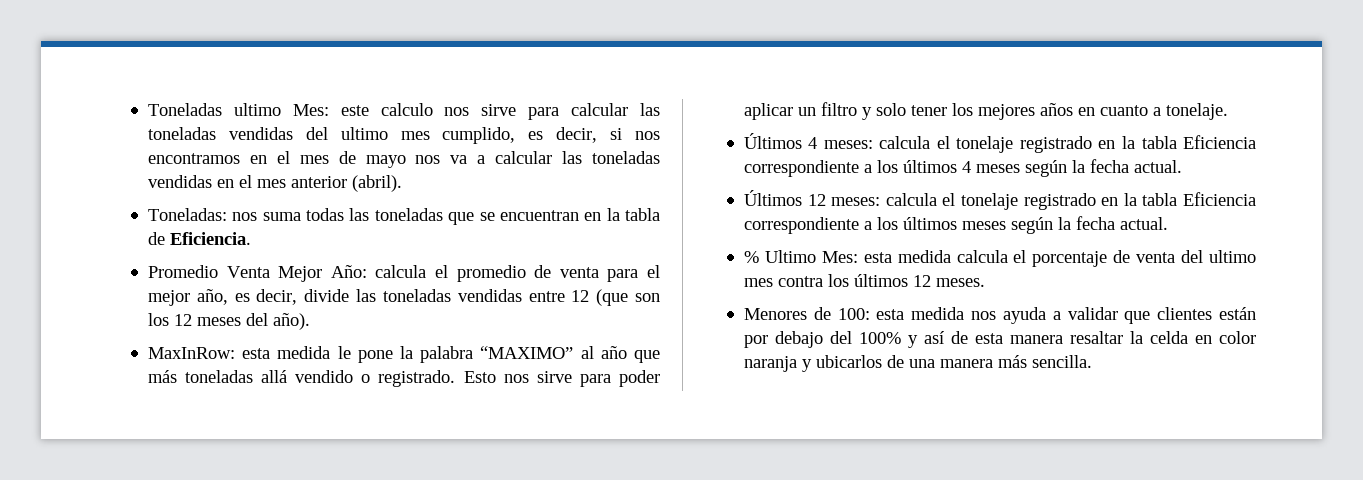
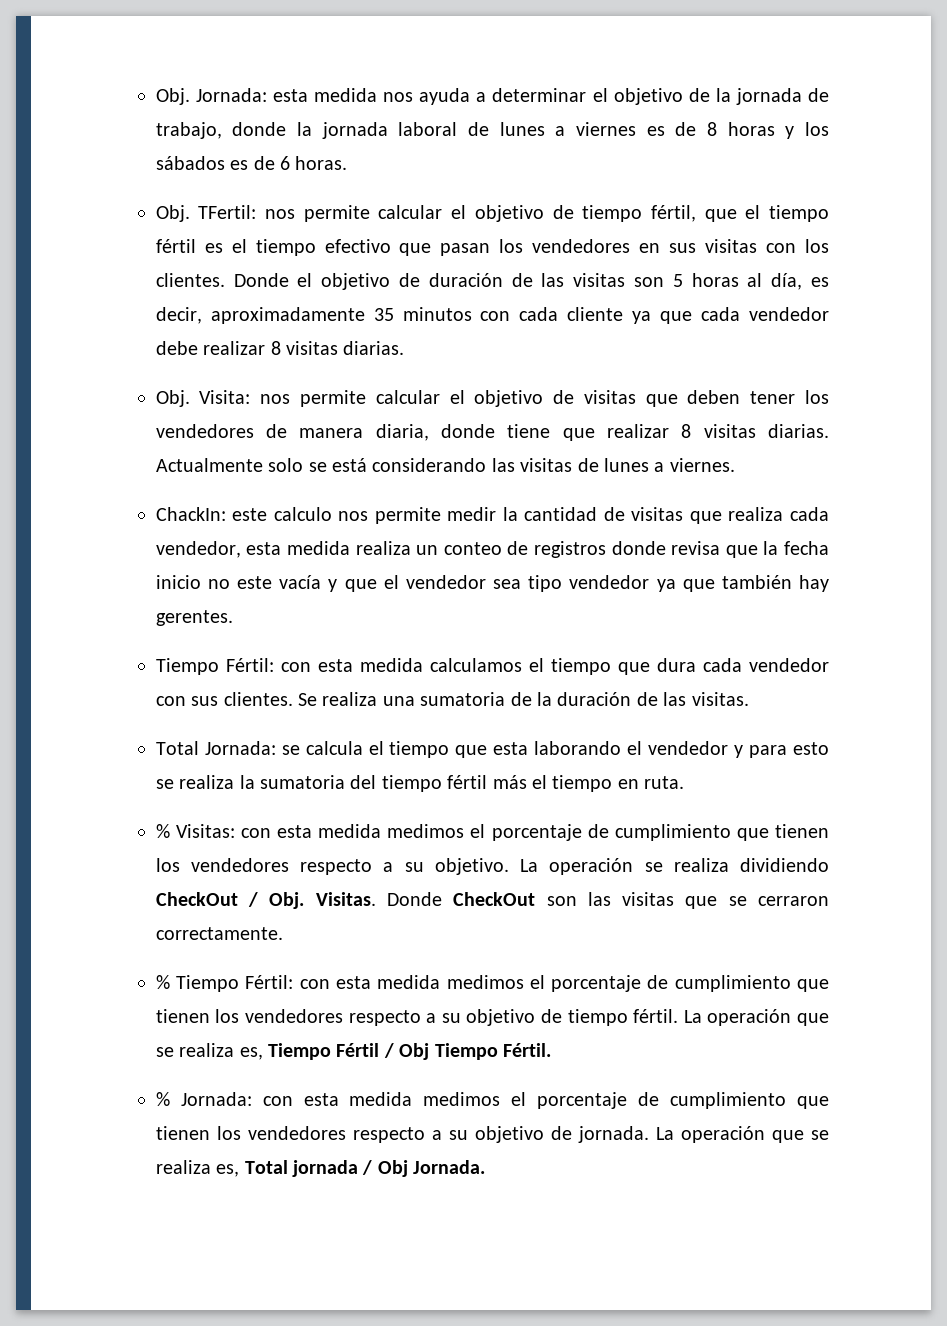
[147,103,661,120] [147,127,661,144] [147,151,661,168] [147,175,402,192] [147,208,661,225] [147,232,251,245] [147,265,661,282] [147,289,661,306] [147,313,310,330] [147,346,660,363] [147,370,661,387] [743,102,1228,120] [743,133,1256,153] [743,159,1182,177] [743,190,1256,210] [743,216,1168,234] [743,250,1257,267] [743,274,985,287] [743,307,870,320] Toneladas ultimo Mes: este calculo nos sirve para calcular las toneladas vendidas del ultimo mes cumplido, es decir, si nos encontramos en el mes de mayo nos va a calcular las toneladas vendidas en el mes anterior (abril). // Toneladas: nos suma todas las toneladas que se encuentran en la tabla de Eficiencia. // Promedio Venta Mejor Año: calcula el promedio de venta para el mejor año, es decir, divide las toneladas vendidas entre 12 (que son los 12 meses del año). // MaxInRow: esta medida le pone la palabra “MAXIMO” al año que más toneladas allá vendido o registrado. Esto nos sirve para poder aplicar un filtro y solo tener los mejores años en cuanto a tonelaje. // Últimos 4 meses: calcula el tonelaje registrado en la tabla Eficiencia correspondiente a los últimos 4 meses según la fecha actual. // Últimos 12 meses: calcula el tonelaje registrado en la tabla Eficiencia correspondiente a los últimos meses según la fecha actual. // % Ultimo Mes: esta medida calcula el porcentaje de venta del ultimo mes contra los últimos 12 meses. // Menores de 100: -> [155,88,267,105] Obj. Jornada:
[1067,307,1256,324] [743,331,1256,348] [743,355,1092,372] validar que clientes están por debajo del 100% y así de esta manera resaltar la celda en color naranja y ubicarlos de una manera más sencilla. -> [492,88,829,105] [155,122,829,139] [155,156,348,170] [155,205,829,222] [155,239,829,256] [155,273,829,290] [155,307,829,324] [155,341,405,355] [155,390,830,407] [155,424,830,441] [155,458,735,472] [155,507,830,524] [155,541,829,558] [155,575,829,592] [155,610,233,626] [155,658,829,675] [155,692,749,706] [155,741,829,758] [155,775,685,792] [155,824,829,841] [155,858,829,875] [155,892,830,909] [155,927,283,940] [155,975,830,992] [155,1009,829,1026] [155,1043,551,1060] [155,1092,829,1109] [155,1126,829,1143] [155,1160,486,1177] determinar el objetivo de la jornada de trabajo, donde la jornada laboral de lunes a viernes es de 8 horas y los sábados es de 6 horas. // Obj. TFertil: nos permite calcular el objetivo de tiempo fértil, que el tiempo fértil es el tiempo efectivo que pasan los vendedores en sus visitas con los clientes. Donde el objetivo de duración de las visitas son 5 horas al día, es decir, aproximadamente 35 minutos con cada cliente ya que cada vendedor debe realizar 8 visitas diarias. // Obj. Visita: nos permite calcular el objetivo de visitas que deben tener los vendedores de manera diaria, donde tiene que realizar 8 visitas diarias. Actualmente solo se está considerando las visitas de lunes a viernes. // ChackIn: este calculo nos permite medir la cantidad de visitas que realiza cada vendedor, esta medida realiza un conteo de registros donde revisa que la fecha inicio no este vacía y que el vendedor sea tipo vendedor ya que también hay gerentes. // Tiempo Fértil: con esta medida calculamos el tiempo que dura cada vendedor con sus clientes. Se realiza una sumatoria de la duración de las visitas. // Total Jornada: se calcula el tiempo que esta laborando el vendedor y para esto se realiza la sumatoria del tiempo fértil más el tiempo en ruta. // % Visitas: con esta medida medimos el porcentaje de cumplimiento que tienen los vendedores respecto a su objetivo. La operación se realiza dividiendo CheckOut / Obj. Visitas. Donde CheckOut son las visitas que se cerraron correctamente. // % Tiempo Fértil: con esta medida medimos el porcentaje de cumplimiento que tienen los vendedores respecto a su objetivo de tiempo fértil. La operación que se realiza es, Tiempo Fértil / Obj Tiempo Fértil. // % Jornada: con esta medida medimos el porcentaje de cumplimiento que tienen los vendedores respecto a su objetivo de jornada. La operación que se realiza es, Total jornada / Obj Jornada.

